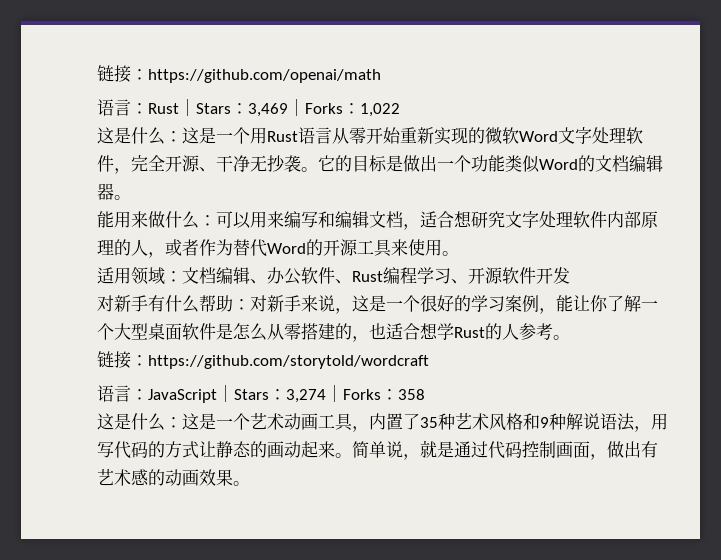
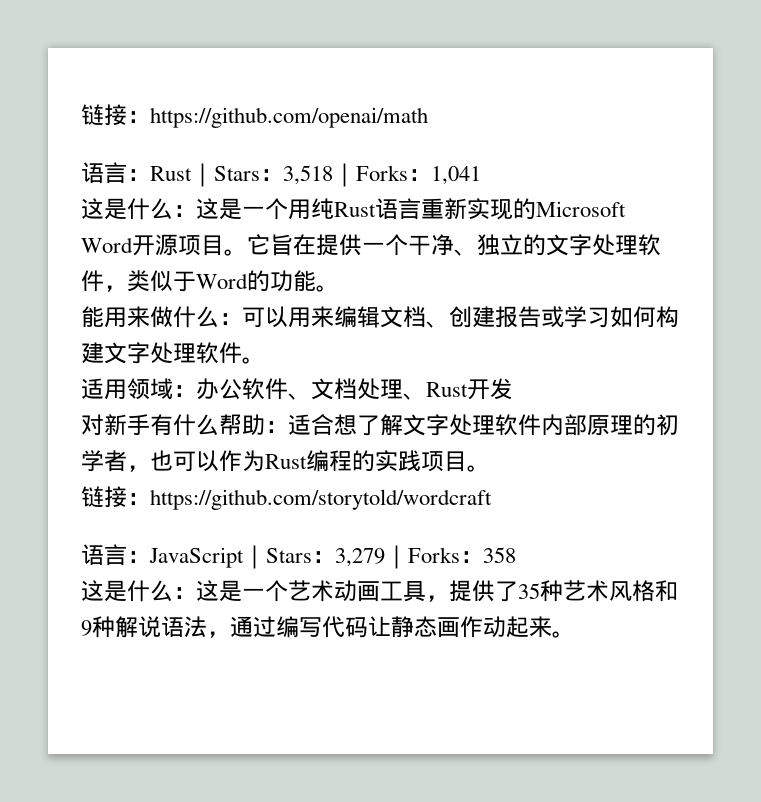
[248,99,400,117] 3,469｜Forks：1,022 -> [283,163,481,187] 3,518｜Forks：1,041
(267, 135) none -> [311,198,334,219] 纯
[332,127,401,144] 从零开始 -> (421, 209) none
[485,127,643,144] [97,155,663,174] [97,183,114,200] 微软Word文字处理软件，完全开源、干净无抄袭。它的目标是做出一个功能类似Word的文档编辑器 -> [536,201,626,217] [81,234,661,256] [81,270,316,292] Microsoft Word开源项目。它旨在提供一个干净、独立的文字处理软件，类似于Word的功能
[301,211,658,230] [97,239,459,258] [97,267,536,285] 写和编辑文档，适合想研究文字处理软件内部原理的人，或者作为替代Word的开源工具来使用。 // 适用领域：文档编辑、办公软件、Rust编程学习、开源软件 -> [357,306,679,328] [81,342,265,364] [81,378,468,400] 辑文档、创建报告或学习如何构建文字处理软件。 // 适用领域：办公软件、文档处理、Rust
[250,295,658,314] [97,323,553,342] 对新手来说，这是一个很好的学习案例，能让你了解一个大型桌面软件是怎么从零搭建的，也适合想学Rust的人参考 -> [288,414,679,436] [81,450,467,472] 适合想了解文字处理软件内部原理的初学者，也可以作为Rust编程的实践项目
[286,389,326,403] 3,274 -> [335,548,385,567] 3,279
[369,413,403,430] 内置 -> [449,580,495,602] 提供
[651,413,668,430] [97,440,658,460] [97,469,233,486] 用写代码的方式让静态的画动起来。简单说，就是通过代码控制画面，做出有艺术感的动画效果 -> [230,616,552,638] 通过编写代码让静态画作动起来

